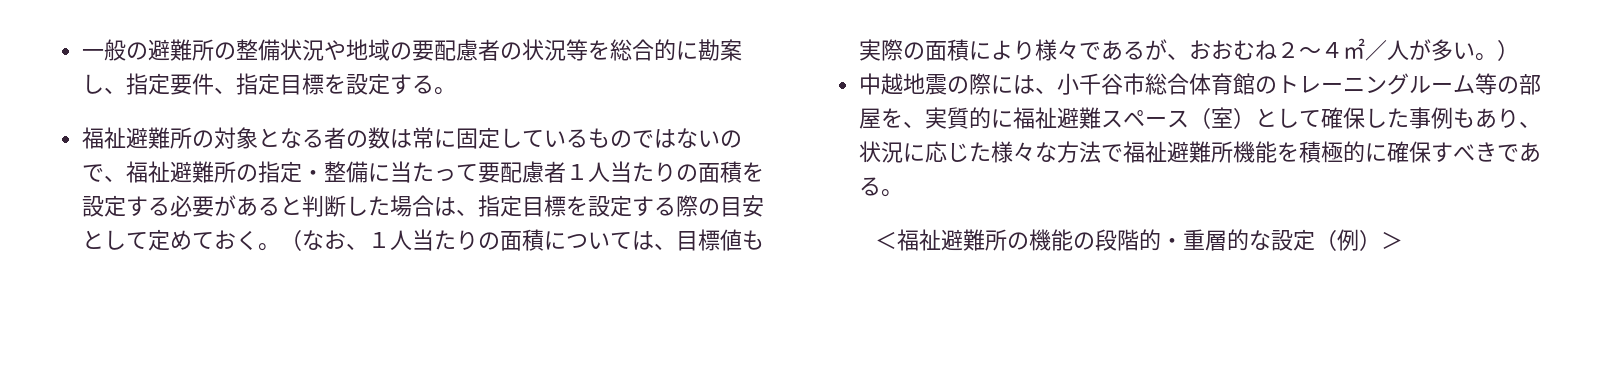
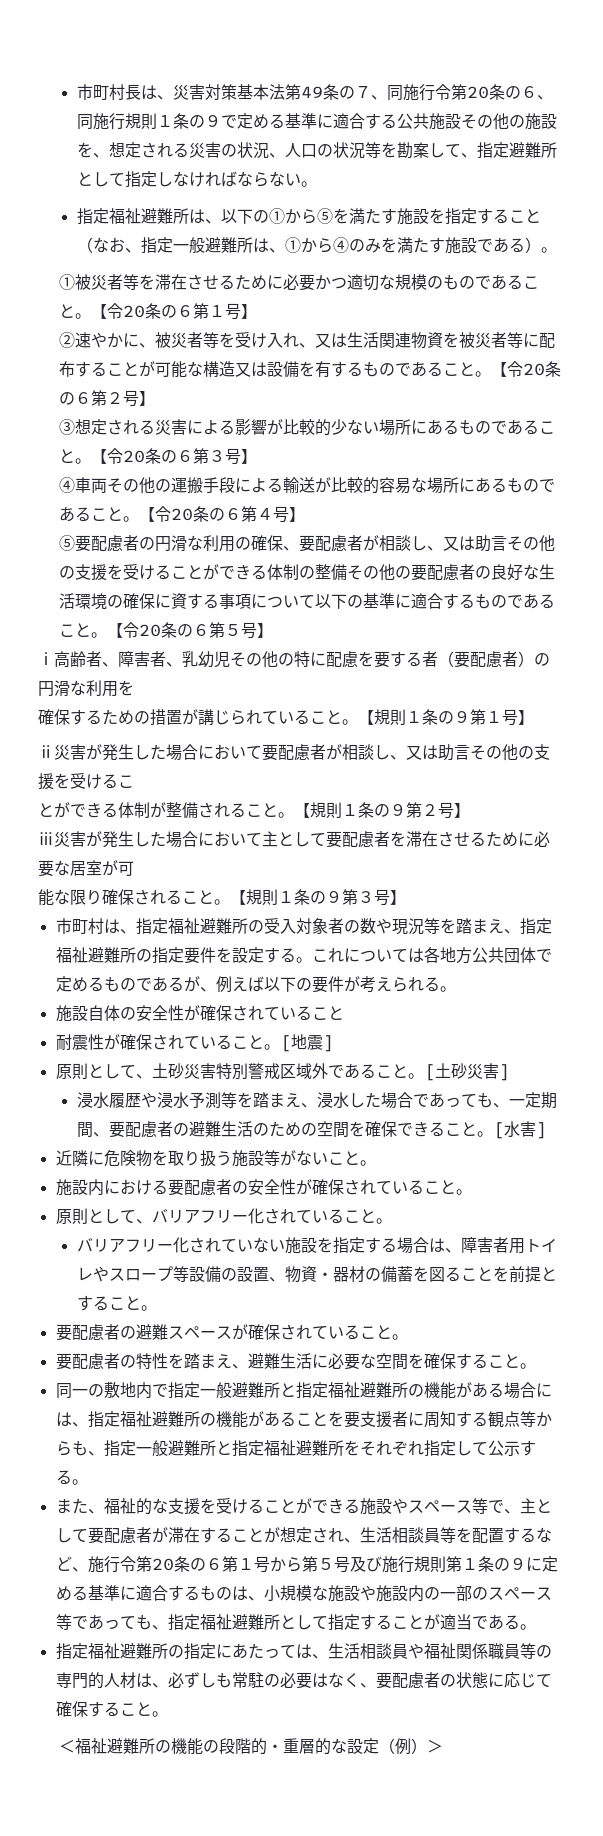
[82,39,743,61] [82,73,457,95] [82,127,743,149] [82,161,765,183] [82,195,765,217] [82,229,765,251] [859,38,1520,61] [859,73,1542,95] [859,107,1542,129] [859,141,1542,163] [859,177,882,196] 一般の避難所の整備状況や地域の要配慮者の状況等を総合的に勘案し、指定要件、指定目標を設定する。 // 福祉避難所の対象となる者の数は常に固定しているものではないので、福祉避難所の指定・整備に当たって要配慮者１人当たりの面積を設定する必要があると判断した場合は、指定目標を設定する際の目安として定めておく。（なお、１人当たりの面積については、目標値も実際の面積により様々であるが、おおむね２～４㎡／人が多い。） // 中越地震の際には、小千谷市総合体育館のトレーニングルーム等の部屋を、実質的に福祉避難スペース（室）として確保した事例もあり、状況に応じた様々な方法で福祉避難所機能を積極的に確保すべきである -> [76,84,553,101] [76,113,557,130] [76,142,557,159] [76,171,317,188] [76,208,541,225] [76,237,557,254] [59,274,540,291] [59,303,258,320] [59,332,556,349] [59,361,562,378] [59,390,156,407] [59,419,556,436] [59,448,258,465] [59,477,556,494] [59,506,306,523] [59,535,556,552] [59,564,556,581] [59,593,556,610] [59,622,274,639] [38,651,550,668] [38,680,134,697] [38,709,534,726] [38,744,550,761] [38,773,134,790] [38,802,470,819] [38,831,550,848] [38,860,134,877] [38,889,406,906] [55,918,552,935] [55,947,552,964] [55,976,456,993] [55,1005,344,1022] [55,1034,334,1052] [55,1063,510,1081] [76,1092,557,1109] [76,1121,547,1139] [55,1150,376,1167] [55,1179,472,1196] [55,1208,392,1225] [76,1237,557,1254] [76,1266,557,1283] [76,1295,157,1311] [55,1324,408,1341] [55,1353,536,1370] [55,1381,552,1399] [55,1411,552,1428] [55,1440,536,1457] [55,1470,88,1485] [55,1498,552,1515] [55,1527,552,1544] [55,1556,558,1573] [55,1585,552,1602] [55,1614,536,1631] [55,1643,552,1660] [55,1672,552,1689] [55,1701,152,1717] 市町村長は、災害対策基本法第49条の７、同施行令第20条の６、同施行規則１条の９で定める基準に適合する公共施設その他の施設を、想定される災害の状況、人口の状況等を勘案して、指定避難所として指定しなければならない。 // 指定福祉避難所は、以下の①から⑤を満たす施設を指定すること（なお、指定一般避難所は、①から④のみを満たす施設である）。 // ①被災者等を滞在させるために必要かつ適切な規模のものであること。【令20条の６第１号】 // ②速やかに、被災者等を受け入れ、又は生活関連物資を被災者等に配布することが可能な構造又は設備を有するものであること。【令20条の６第２号】 // ③想定される災害による影響が比較的少ない場所にあるものであること。【令20条の６第３号】 // ④車両その他の運搬手段による輸送が比較的容易な場所にあるものであること。【令20条の６第４号】 // ⑤要配慮者の円滑な利用の確保、要配慮者が相談し、又は助言その他の支援を受けることができる体制の整備その他の要配慮者の良好な生活環境の確保に資する事項について以下の基準に適合するものであること。【令20条の６第５号】 // ⅰ高齢者、障害者、乳幼児その他の特に配慮を要する者（要配慮者）の円滑な利用を // 確保するための措置が講じられていること。【規則１条の９第１号】 // ⅱ災害が発生した場合において要配慮者が相談し、又は助言その他の支援を受けるこ // とができる体制が整備されること。【規則１条の９第２号】 // ⅲ災害が発生した場合において主として要配慮者を滞在させるために必要な居室が可 // 能な限り確保されること。【規則１条の９第３号】 // 市町村は、指定福祉避難所の受入対象者の数や現況等を踏まえ、指定福祉避難所の指定要件を設定する。これについては各地方公共団体で定めるものであるが、例えば以下の要件が考えられる。 // 施設自体の安全性が確保されていること // 耐震性が確保されていること。[地震] // 原則として、土砂災害特別警戒区域外であること。[土砂災害] // 浸水履歴や浸水予測等を踏まえ、浸水した場合であっても、一定期間、要配慮者の避難生活のための空間を確保できること。[水害] // 近隣に危険物を取り扱う施設等がないこと。 // 施設内における要配慮者の安全性が確保されていること。 // 原則として、バリアフリー化されていること。 // バリアフリー化されていない施設を指定する場合は、障害者用トイレやスロープ等設備の設置、物資・器材の備蓄を図ることを前提とすること。 // 要配慮者の避難スペースが確保されていること。 // 要配慮者の特性を踏まえ、避難生活に必要な空間を確保すること。 // 同一の敷地内で指定一般避難所と指定福祉避難所の機能がある場合には、指定福祉避難所の機能があることを要支援者に周知する観点等からも、指定一般避難所と指定福祉避難所をそれぞれ指定して公示する。 // また、福祉的な支援を受けることができる施設やスペース等で、主として要配慮者が滞在することが想定され、生活相談員等を配置するなど、施行令第20条の６第１号から第５号及び施行規則第１条の９に定める基準に適合するものは、小規模な施設や施設内の一部のスペース等であっても、指定福祉避難所として指定することが適当である。 // 指定福祉避難所の指定にあたっては、生活相談員や福祉関係職員等の専門的人材は、必ずしも常駐の必要はなく、要配慮者の状態に応じて確保すること

